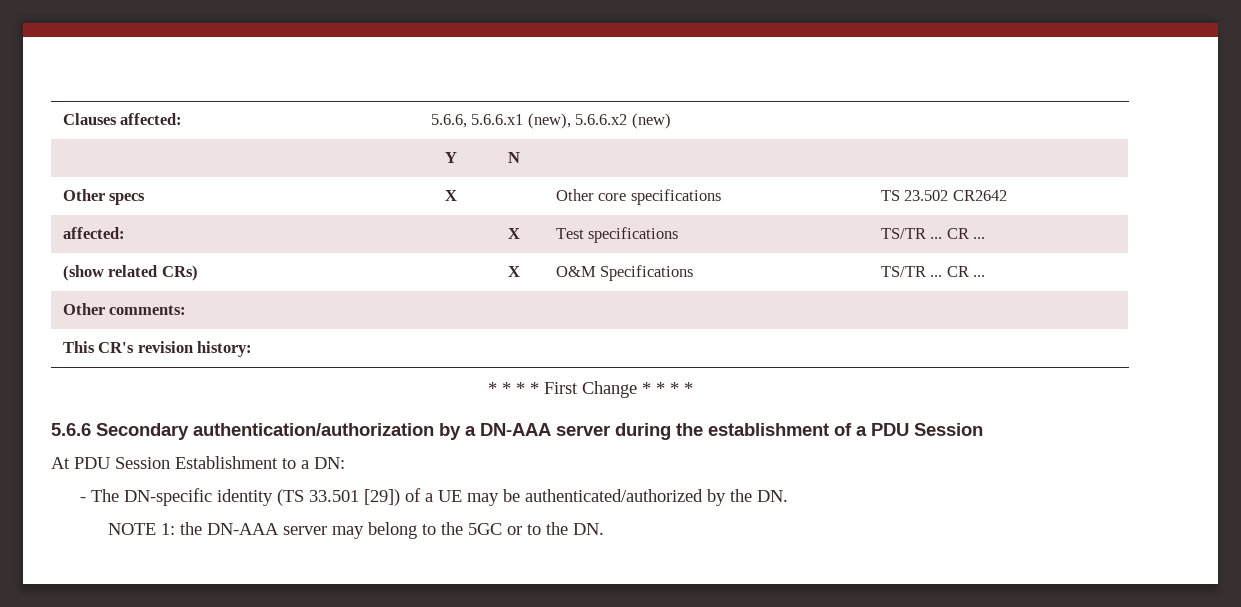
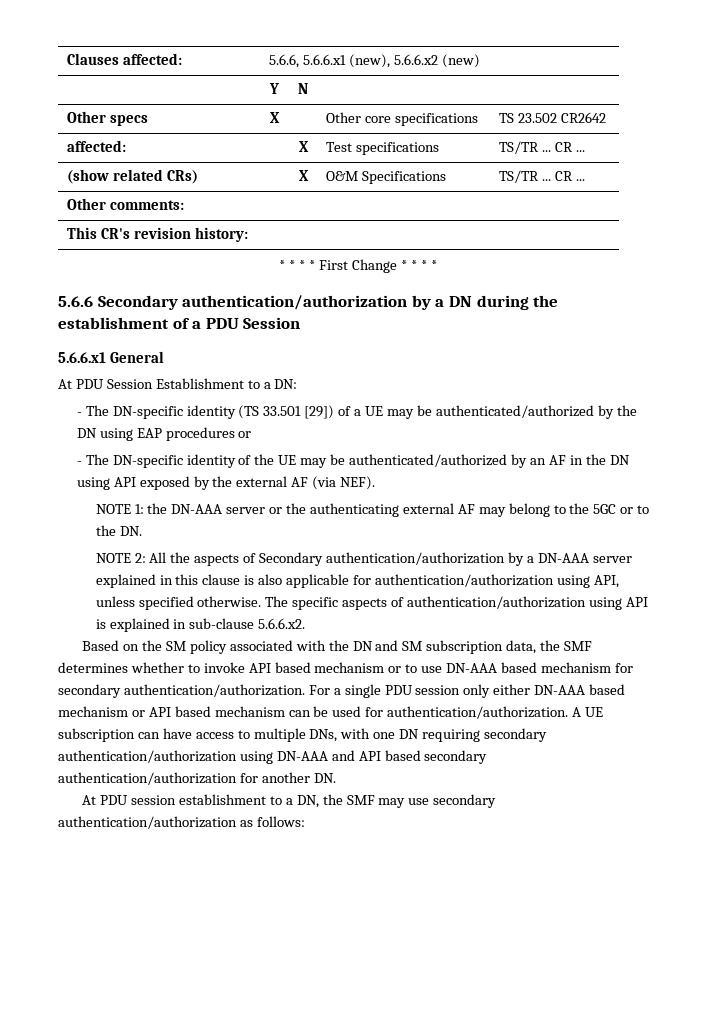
[480,423,610,436] DN-AAA server -> [448,296,472,307] DN
(983, 429) none -> [58,351,164,363] // 5.6.6.x1 General
[756,490,788,502] DN. -> [76,427,252,441] [76,454,630,468] [76,476,376,490] DN using EAP procedures or // - The DN-specific identity of the UE may be authenticated/authorized by an AF in the DN using API exposed by the external AF (via NEF).
(328, 530) none -> [269,503,475,517] or the authenticating external AF
(605, 529) none -> [95,552,632,566] [95,574,619,588] [95,596,648,610] [95,618,306,632] [82,640,593,654] [58,662,633,673] [58,684,626,698] [58,706,604,719] [58,728,548,742] [58,750,488,764] [58,772,336,785] [82,794,497,808] [58,816,305,829] // NOTE 2: All the aspects of Secondary authentication/authorization by a DN-AAA server explained in this clause is also applicable for authentication/authorization using API, unless specified otherwise. The specific aspects of authentication/authorization using API is explained in sub-clause 5.6.6.x2. // Based on the SM policy associated with the DN and SM subscription data, the SMF determines whether to invoke API based mechanism or to use DN-AAA based mechanism for secondary authentication/authorization. For a single PDU session only either DN-AAA based mechanism or API based mechanism can be used for authentication/authorization. A UE subscription can have access to multiple DNs, with one DN requiring secondary authentication/authorization using DN-AAA and API based secondary authentication/authorization for another DN. // At PDU session establishment to a DN, the SMF may use secondary authentication/authorization as follows:

